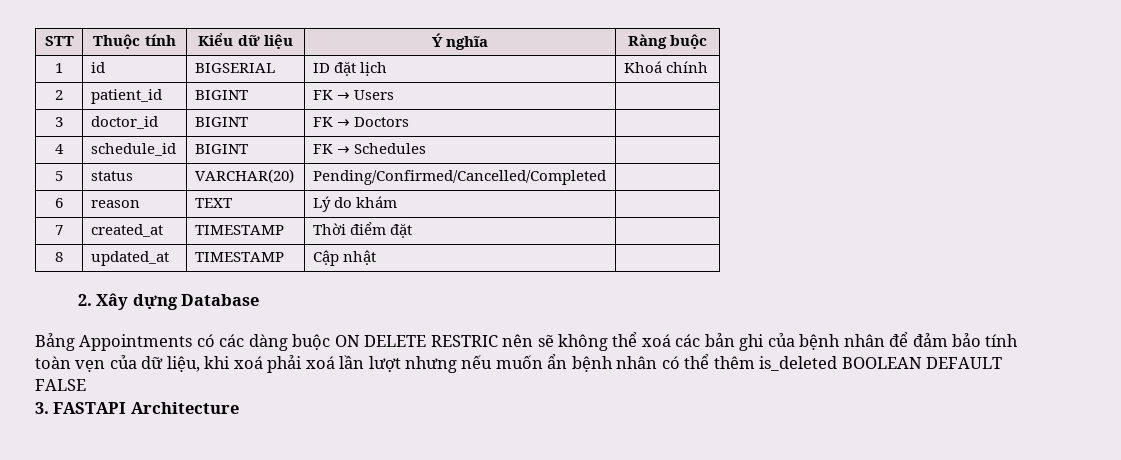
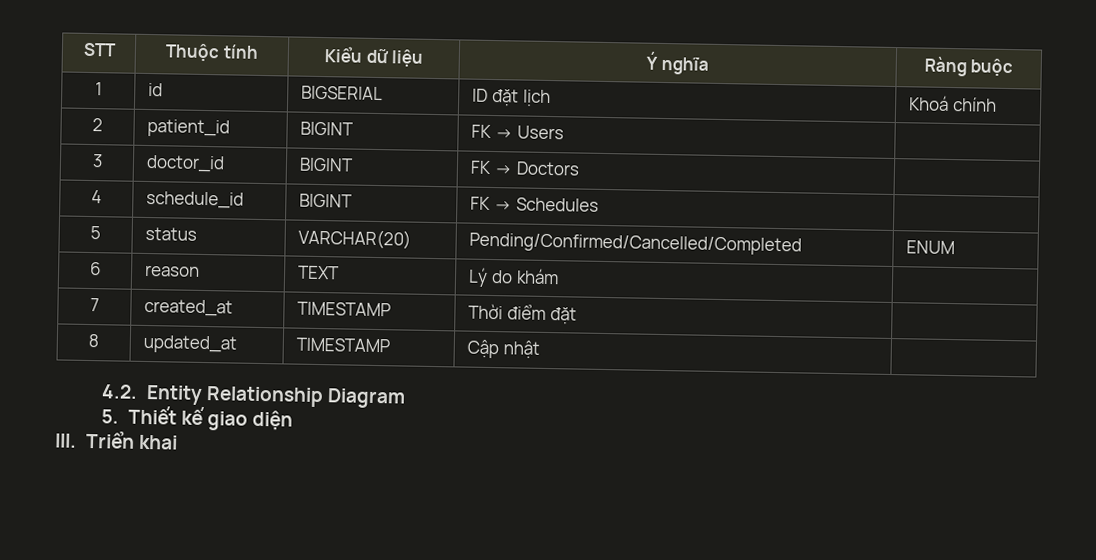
(606, 177) none -> [906,240,956,255] ENUM
[77,293,259,310] [35,332,1019,351] [35,354,1003,373] [35,379,86,391] [35,402,239,414] 2. Xây dựng Database // Bảng Appointments có các dàng buộc ON DELETE RESTRIC nên sẽ không thể xoá các bản ghi của bệnh nhân để đảm bảo tính toàn vẹn của dữ liệu, khi xoá phải xoá lần lượt nhưng nếu muốn ẩn bệnh nhân có thể thêm is_deleted BOOLEAN DEFAULT FALSE // 3. FASTAPI Architecture -> [101,384,407,409] [101,405,294,431] [55,429,178,450] 4.2. Entity Relationship Diagram // 5. Thiết kế giao diện // III. Triển khai

